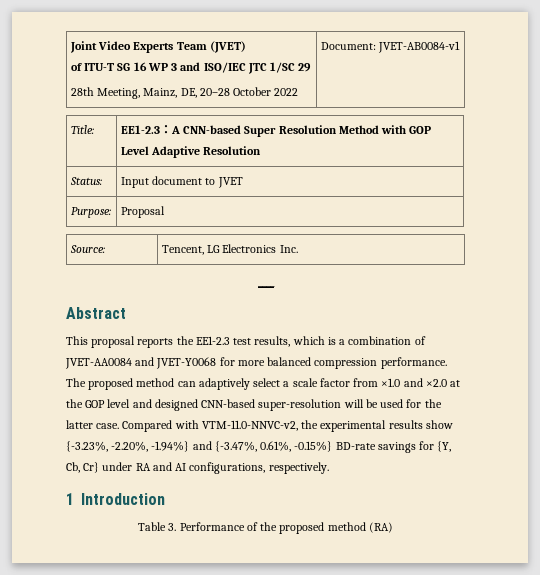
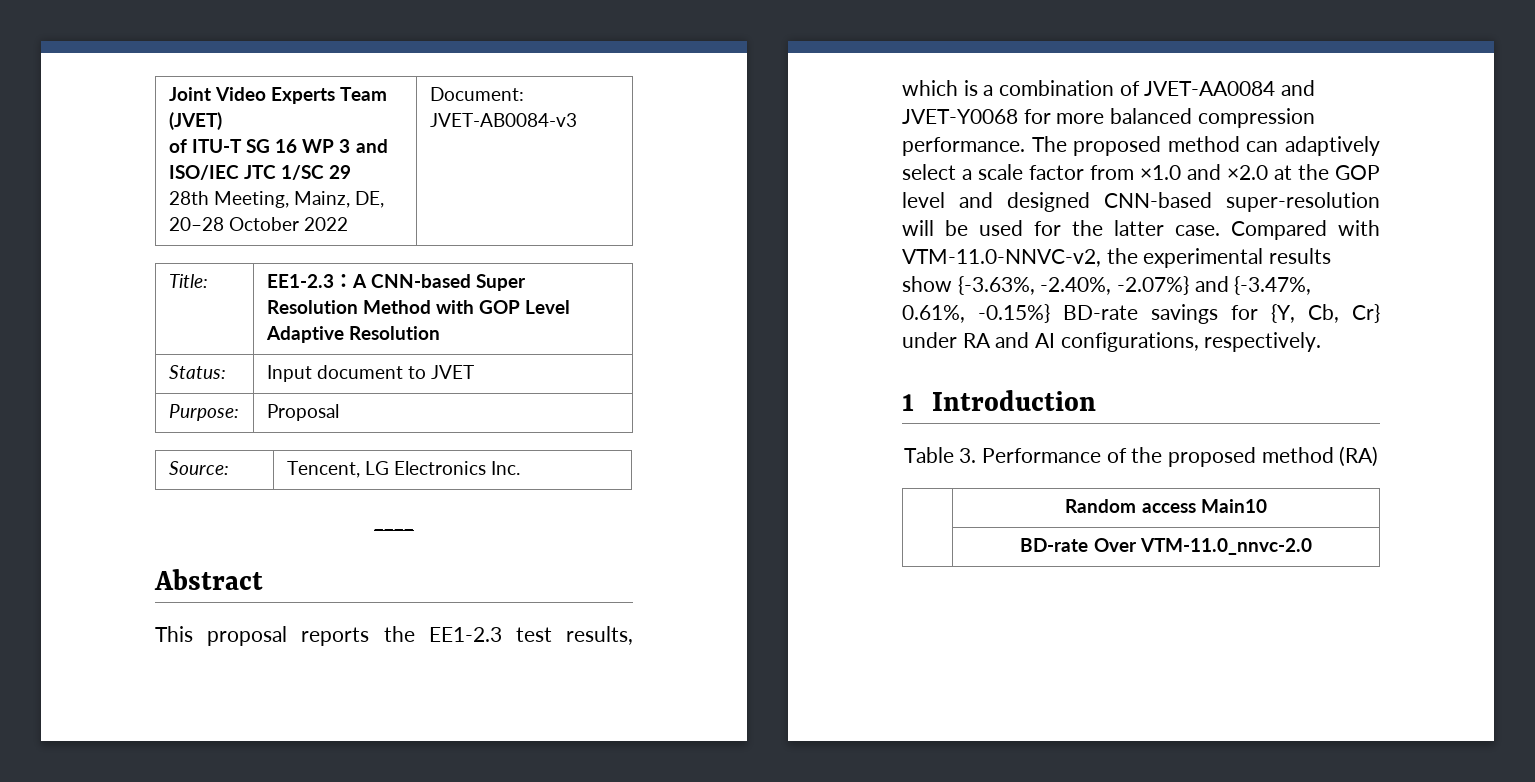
[378,41,461,53] JVET-AB0084-v1 -> [429,113,577,127] JVET-AB0084-v3
[66,441,190,452] {-3.23%, -2.20%, -1.94%} -> [957,276,1190,295] {-3.63%, -2.40%, -2.07%}
(393, 527) none -> [1065,499,1267,513] [1020,538,1312,555] // | Random access Main10 // | BD-rate Over VTM-11.0_nnvc-2.0

